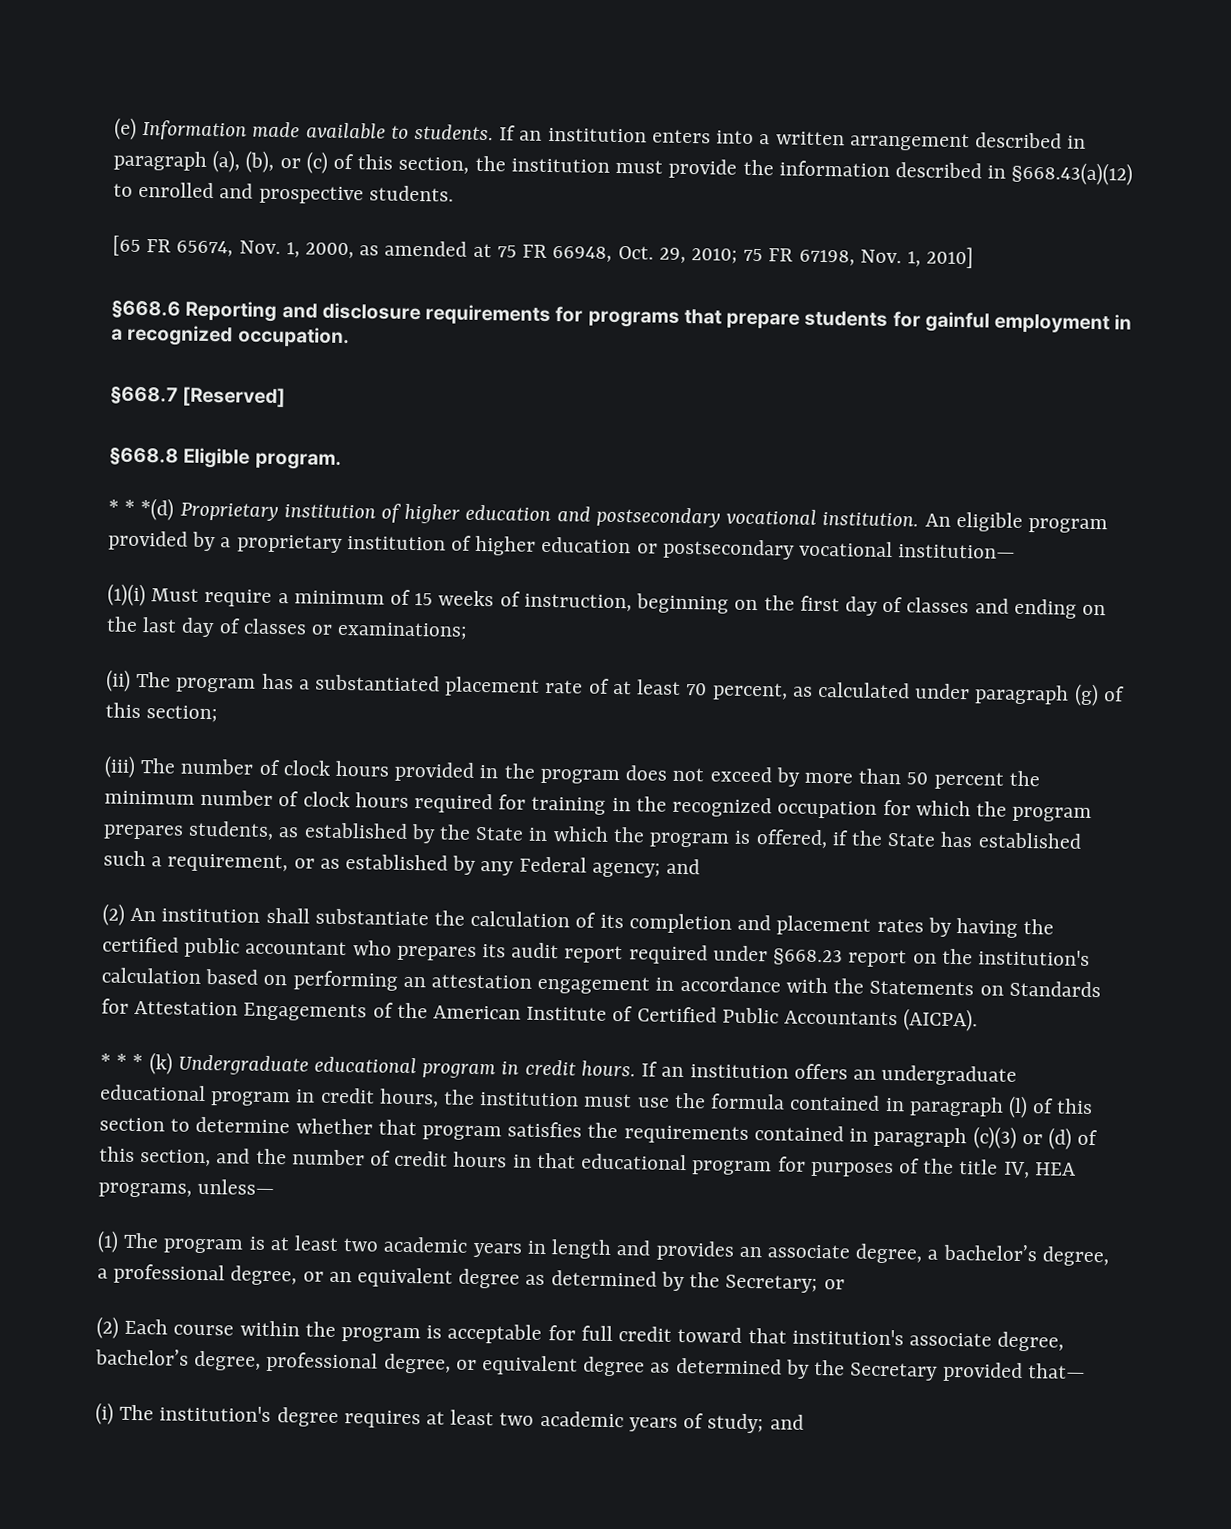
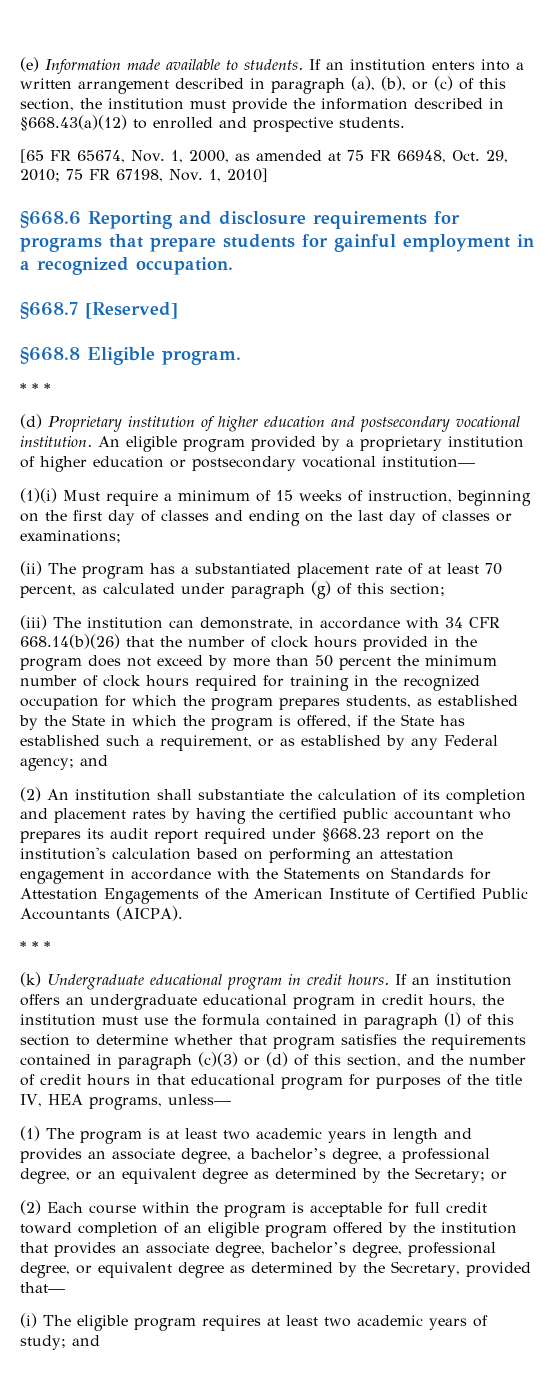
[140,498,175,521] *(d) -> [44,383,50,394] [20,414,42,429] * // (d)
(177, 766) none -> [87,617,500,630] [20,634,182,649] institution can demonstrate, in accordance with 34 CFR 668.14(b)(26) that the
(144, 1061) none -> (50, 946) //
[747,1327,904,1346] that institution's -> [78,1222,517,1238] [20,1242,140,1257] completion of an eligible program offered by the institution that provides an
[850,1362,939,1381] Secretary -> [391,1261,460,1277] Secretary,
[159,1405,339,1428] institution's degree -> [77,1315,196,1331] eligible program

